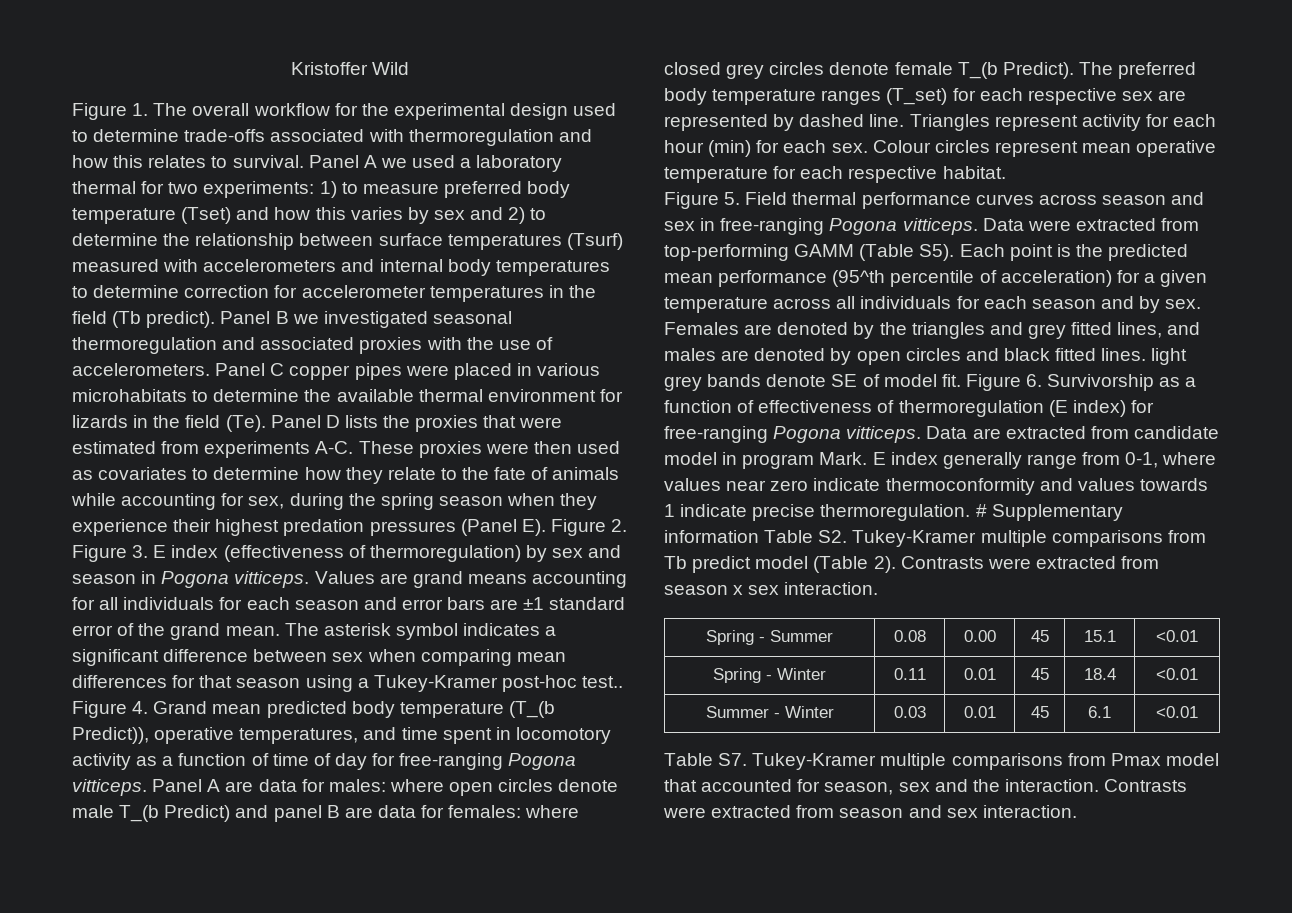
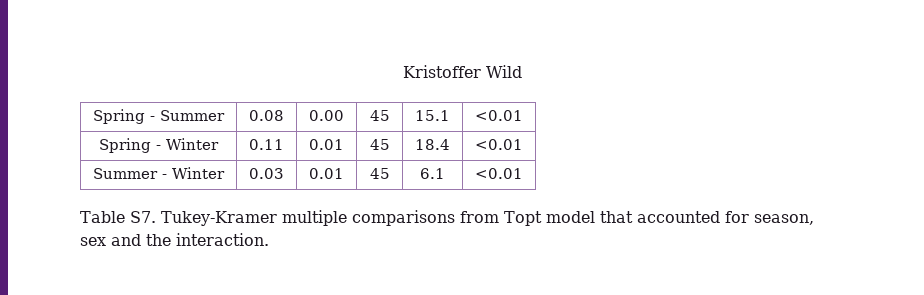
[72,103,617,120] [72,129,592,146] [72,155,563,172] [72,181,571,198] [72,207,547,224] [72,233,623,250] [72,259,610,276] [72,285,596,302] [72,311,512,328] [72,337,553,354] [72,363,601,380] [72,389,623,402] [72,415,563,432] [72,441,621,458] [72,467,620,484] [71,493,598,510] [72,519,628,536] [72,545,622,562] [72,571,628,588] [72,597,626,610] [72,623,557,640] [72,649,566,666] [72,675,624,692] [72,701,555,718] [72,727,611,744] [72,753,577,770] [72,779,619,796] [72,805,580,822] [664,62,1197,79] [664,88,1187,105] [664,114,1217,131] [664,140,1217,157] [664,166,1006,183] [664,192,1205,209] [664,218,1200,235] [664,244,1189,261] [664,270,1208,287] [664,296,1202,313] [664,322,1201,339] [664,348,1188,365] [664,374,1197,391] [664,400,1154,417] [664,426,1219,443] [664,452,1217,469] [664,478,1208,495] [664,504,1123,521] [664,530,1206,547] [664,556,1160,573] [664,582,879,595] // Figure 1. The overall workflow for the experimental design used to determine trade-offs associated with thermoregulation and how this relates to survival. Panel A we used a laboratory thermal for two experiments: 1) to measure preferred body temperature (Tset) and how this varies by sex and 2) to determine the relationship between surface temperatures (Tsurf) measured with accelerometers and internal body temperatures to determine correction for accelerometer temperatures in the field (Tb predict). Panel B we investigated seasonal thermoregulation and associated proxies with the use of accelerometers. Panel C copper pipes were placed in various microhabitats to determine the available thermal environment for lizards in the field (Te). Panel D lists the proxies that were estimated from experiments A-C. These proxies were then used as covariates to determine how they relate to the fate of animals while accounting for sex, during the spring season when they experience their highest predation pressures (Panel E). Figure 2. Figure 3. E index (effectiveness of thermoregulation) by sex and season in Pogona vitticeps. Values are grand means accounting for all individuals for each season and error bars are ±1 standard error of the grand mean. The asterisk symbol indicates a significant difference between sex when comparing mean differences for that season using a Tukey-Kramer post-hoc test.. Figure 4. Grand mean predicted body temperature (T_(b Predict)), operative temperatures, and time spent in locomotory activity as a function of time of day for free-ranging Pogona vitticeps. Panel A are data for males: where open circles denote male T_(b Predict) and panel B are data for females: where closed grey circles denote female T_(b Predict). The preferred body temperature ranges (T_set) for each respective sex are represented by dashed line. Triangles represent activity for each hour (min) for each sex. Colour circles represent mean operative temperature for each respective habitat. // Figure 5. Field thermal performance curves across season and sex in free-ranging Pogona vitticeps. Data were extracted from top-performing GAMM (Table S5). Each point is the predicted mean performance (95^th percentile of acceleration) for a given temperature across all individuals for each season and by sex. Females are denoted by the triangles and grey fitted lines, and males are denoted by open circles and black fitted lines. light grey bands denote SE of model fit. Figure 6. Survivorship as a function of effectiveness of thermoregulation (E index) for free-ranging Pogona vitticeps. Data are extracted from candidate model in program Mark. E index generally range from 0-1, where values near zero indicate thermoconformity and values towards 1 indicate precise thermoregulation. # Supplementary information Table S2. Tukey-Kramer multiple comparisons from Tb predict model (Table 2). Contrasts were extracted from season x sex interaction. -> (522, 71) none
[1110,753,1161,766] Pmax -> [503,211,542,226] Topt
[1104,779,1188,792] [663,805,1077,818] Contrasts were extracted from season and sex interaction. -> (269, 239) none

